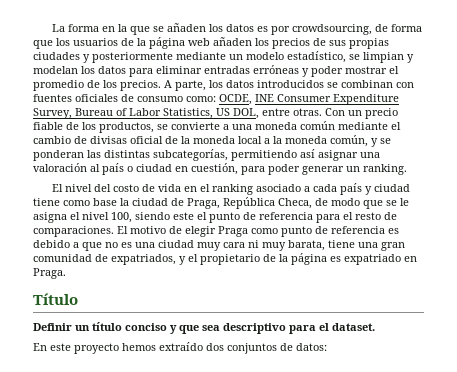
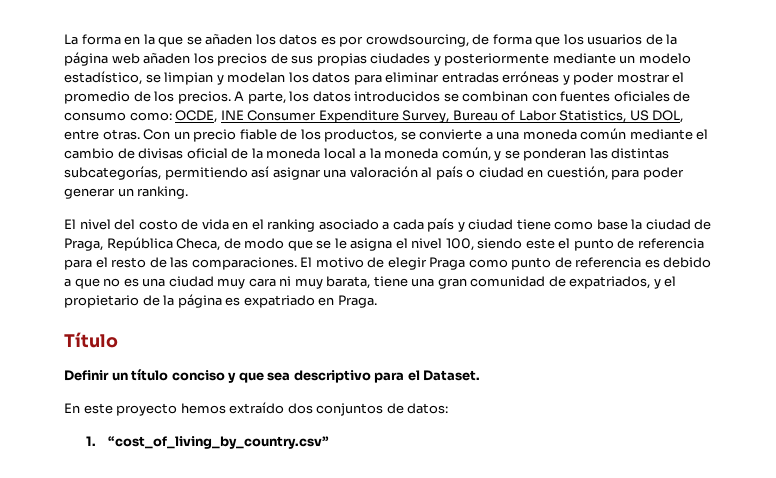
(397, 216) none -> [170,257,189,268] las
[332,323,375,331] dataset. -> [423,370,481,381] Dataset.
(327, 347) none -> [86,436,330,449] // 1. “cost_of_living_by_country.csv”

